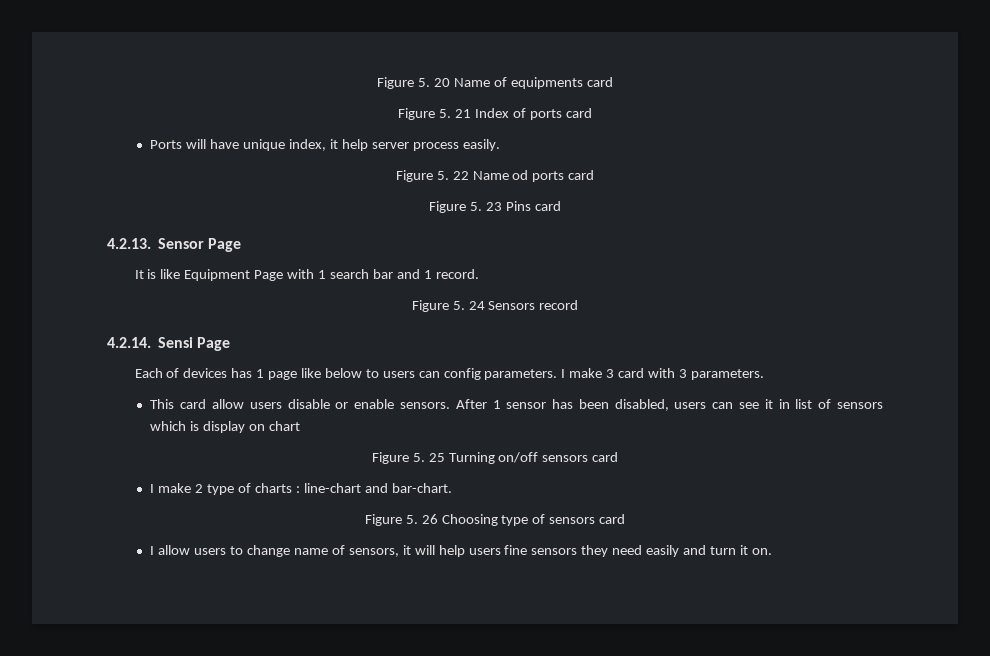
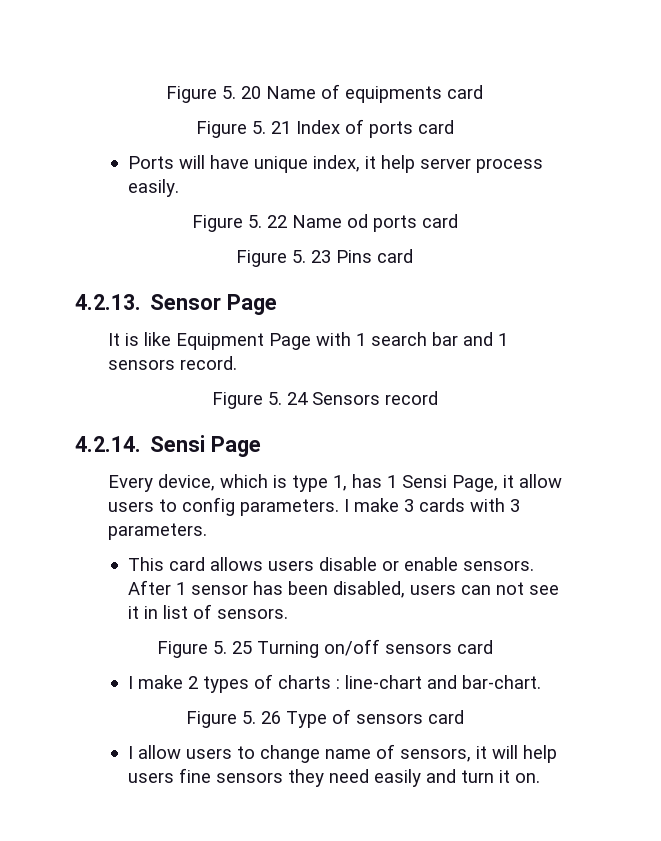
(432, 274) none -> [107,359,175,370] sensors
[134,368,440,380] Each of devices has 1 page like below to users can -> [107,474,562,492] [107,499,177,512] Every device, which is type 1, has 1 Sensi Page, it allow users to
[618,368,645,378] card -> [418,498,465,512] cards
[212,399,245,409] allow -> [210,557,264,571] allows
(734, 405) none -> [496,582,525,595] not
[837,402,884,409] [150,421,301,433] sensors which is display on chart -> [217,608,289,619] sensors.
[207,484,235,495] type -> [203,676,250,693] types
[441,514,529,526] Choosing type -> [285,711,327,728] Type

